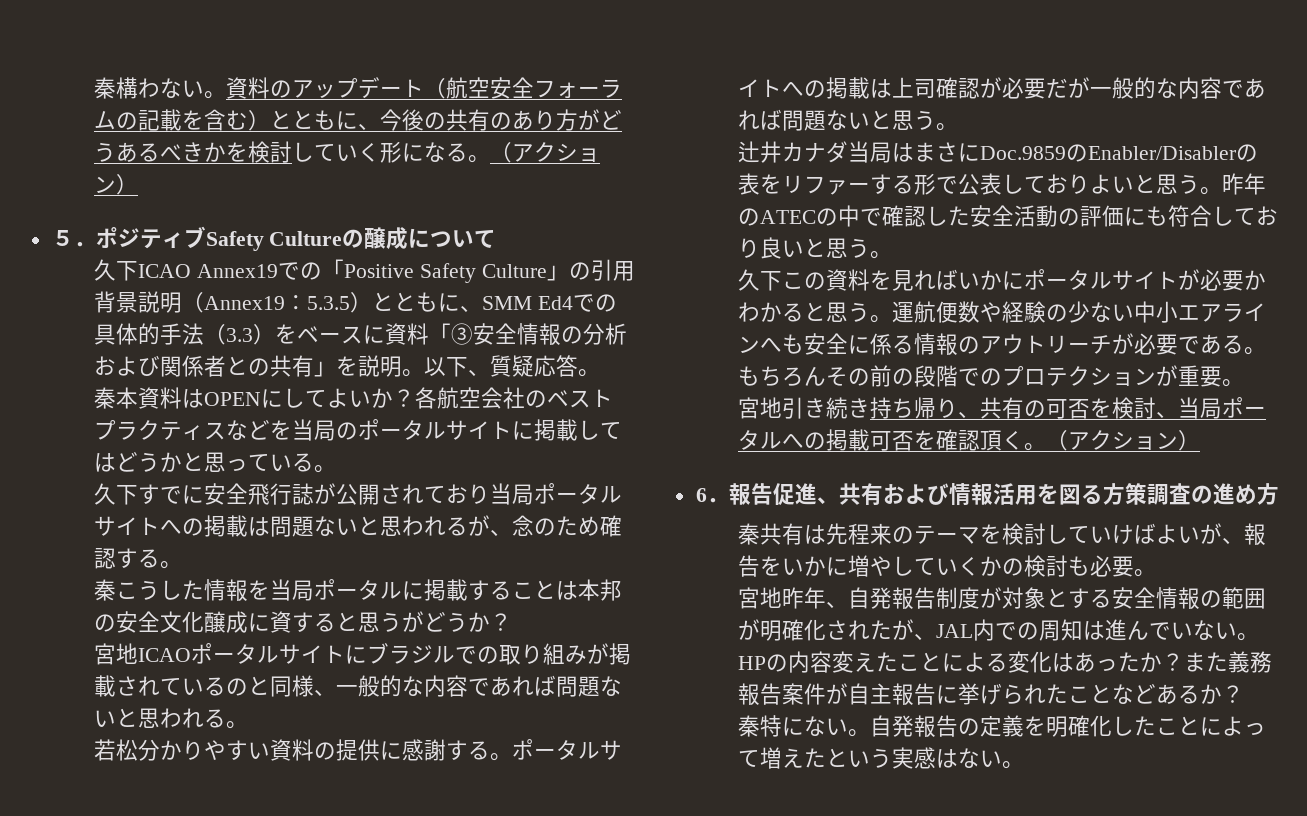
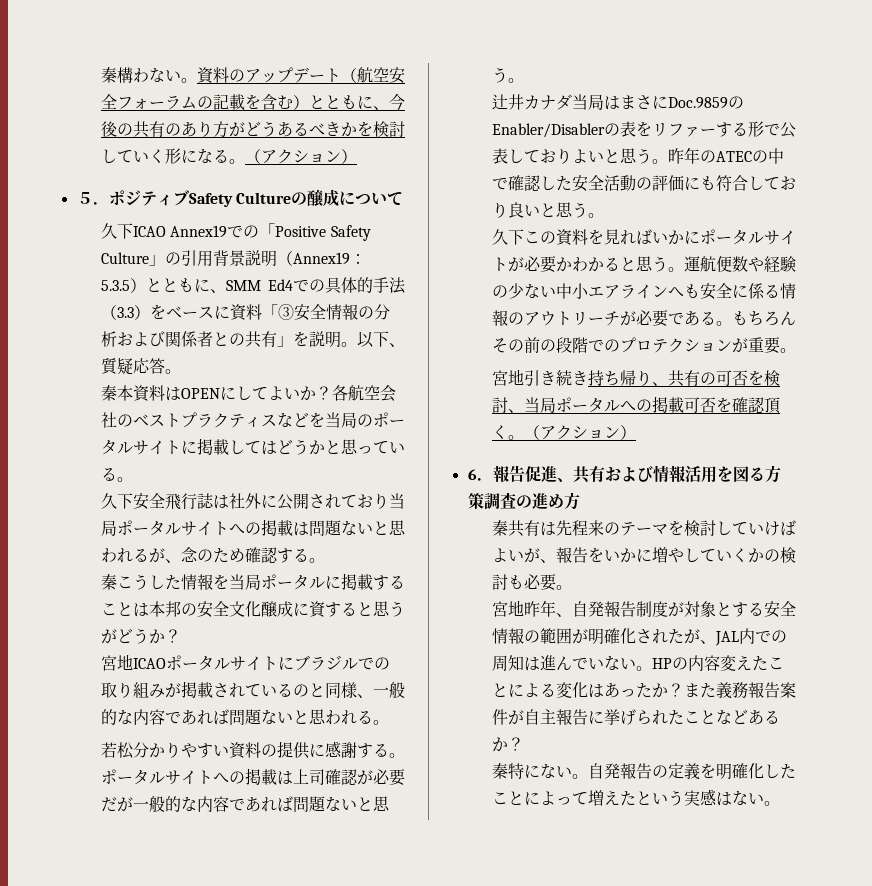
[138,484,205,504] すでに -> (133, 501) none
[314,483,337,504] が -> [212,493,277,509] は社外に

